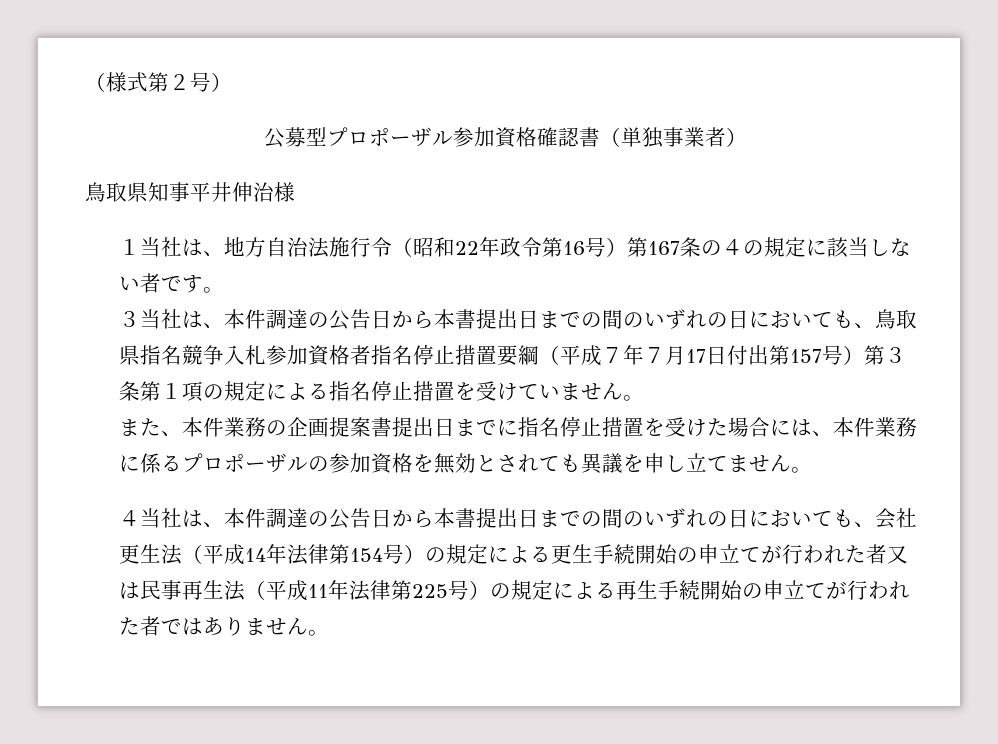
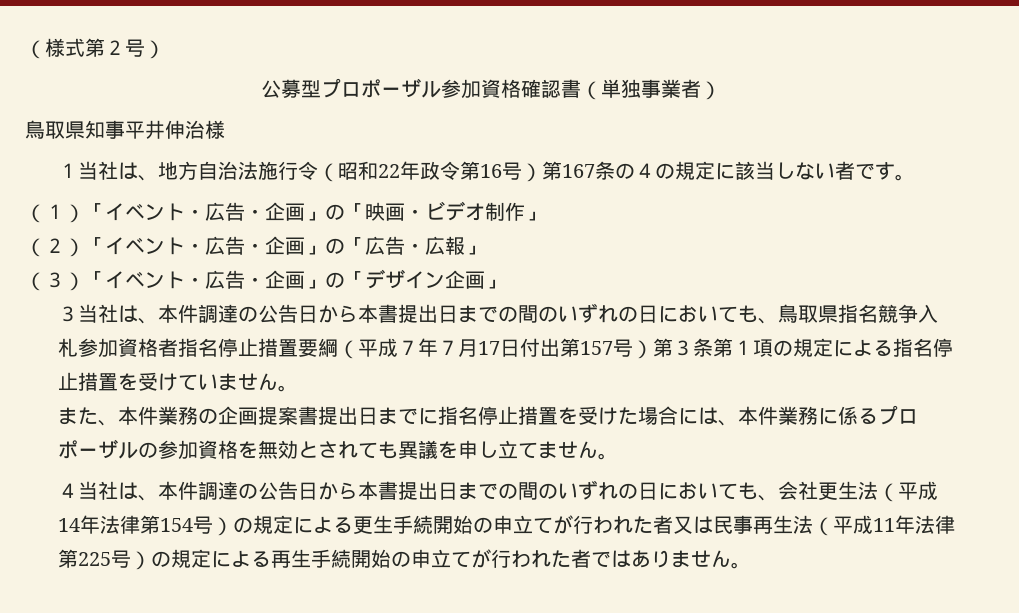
(224, 290) none -> [25,201,545,223] [25,236,485,257] [25,269,505,291] // （１）「イベント・広告・企画」の「映画・ビデオ制作」 // （２）「イベント・広告・企画」の「広告・広報」 // （３）「イベント・広告・企画」の「デザイン企画」

